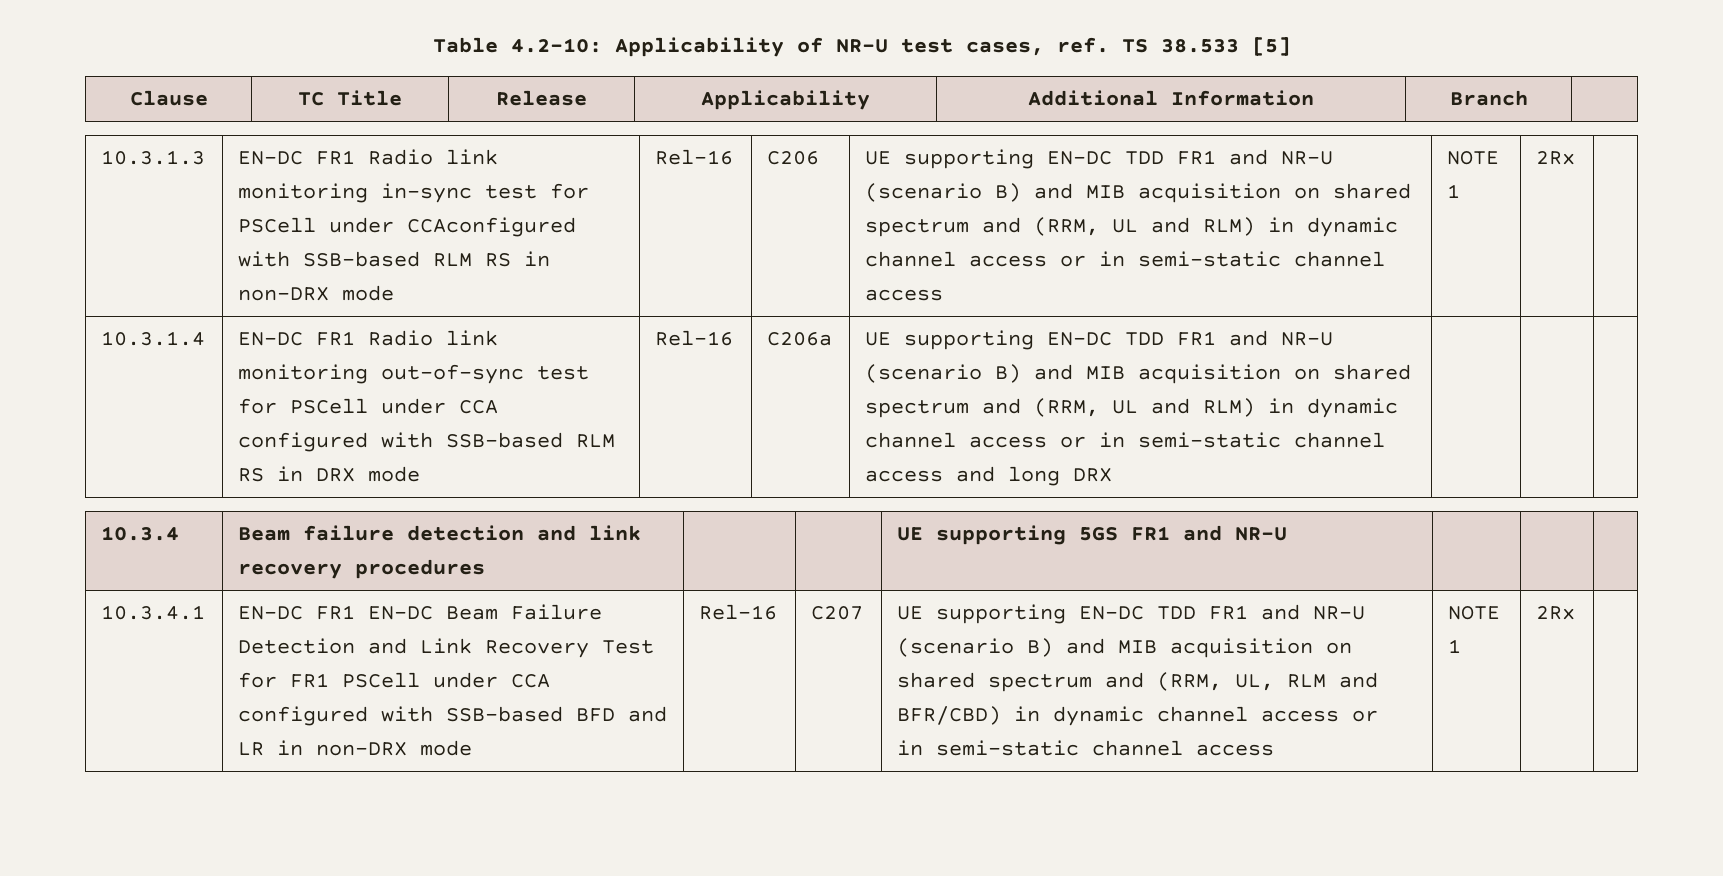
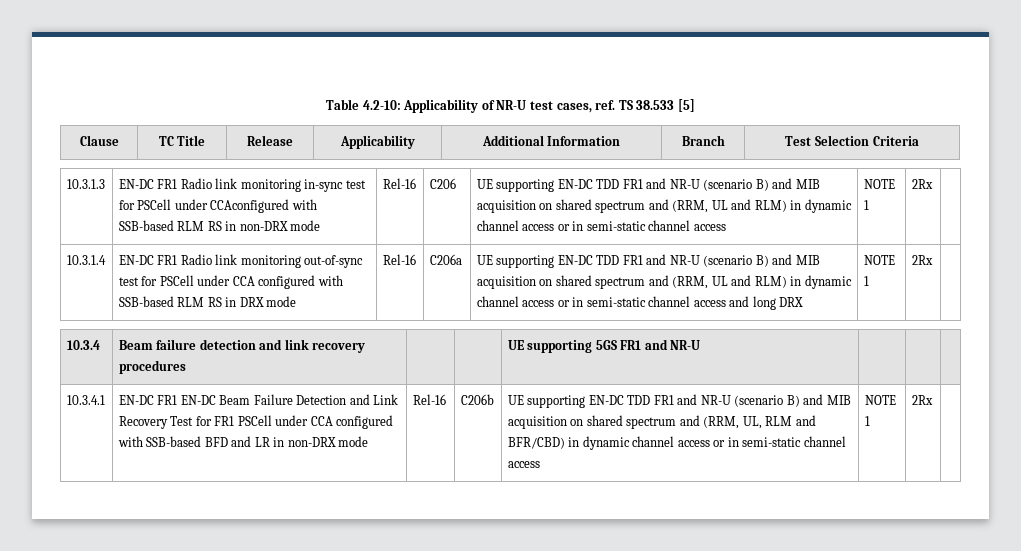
(1528, 98) none -> [785,135,919,146] Test Selection Criteria
(1113, 475) | -> [863,255,895,265] [863,276,869,286] [911,255,933,265] NOTE 1 | 2Rx
[811,606,864,620] C207 -> [460,394,494,405] C206b

